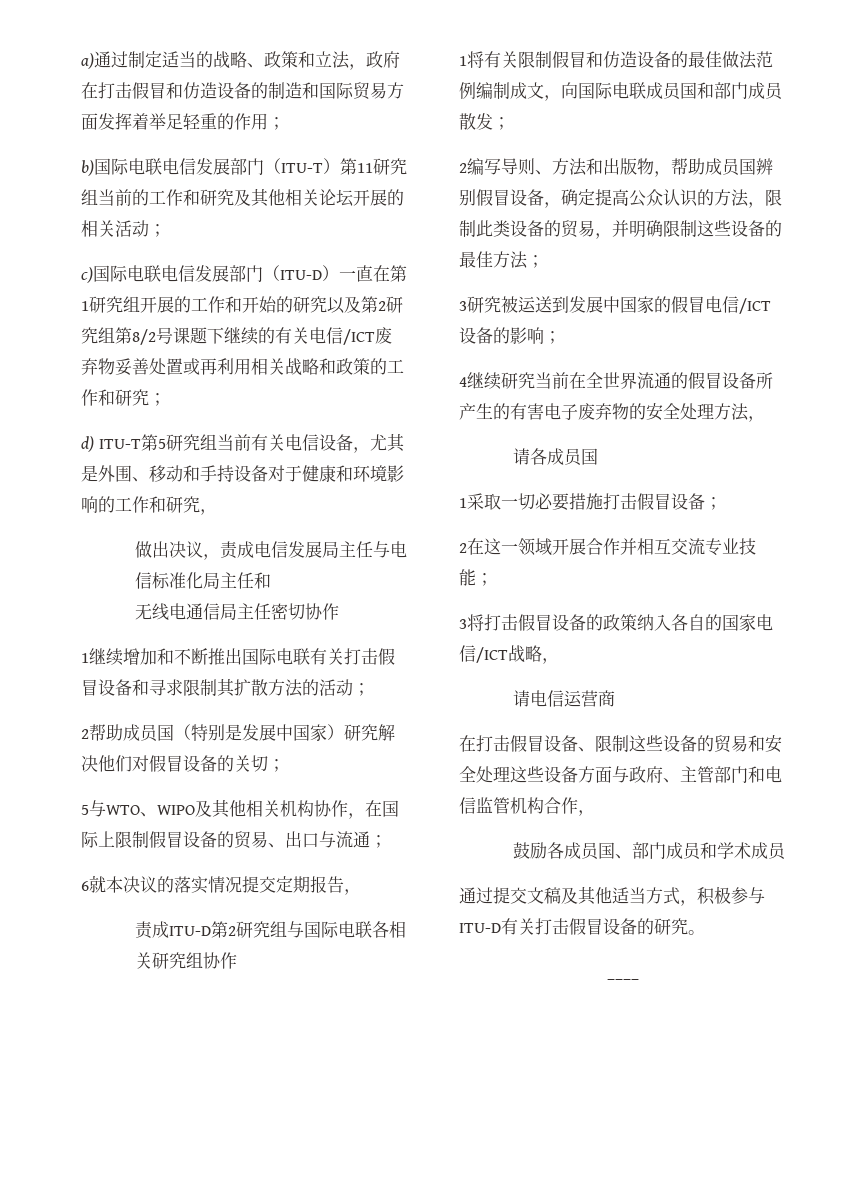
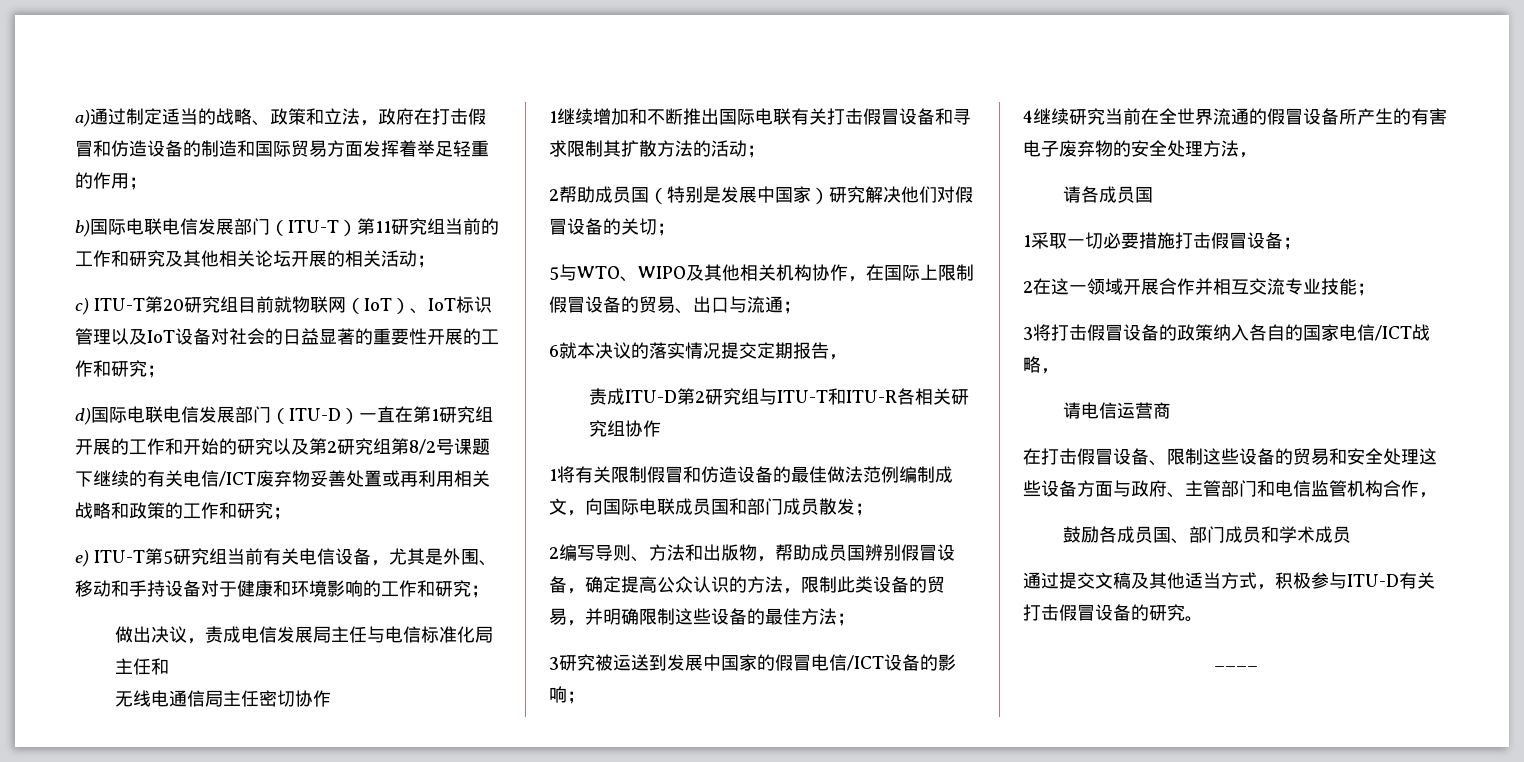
(93, 275) none -> [94,296,492,314] [75,328,499,345] [75,360,165,378] [75,408,91,425] ITU-T第20研究组目前就物联网（IoT）、IoT标识管理以及IoT设备对社会的日益显著的重要性开展的工作和研究； // d)
[81,436,94,452] d) -> [75,550,89,567] e)
[200,509,217,515] ， -> [471,585,489,598] ；
[303,921,372,938] 国际电联 -> [777,388,898,405] ITU-T和ITU-R

